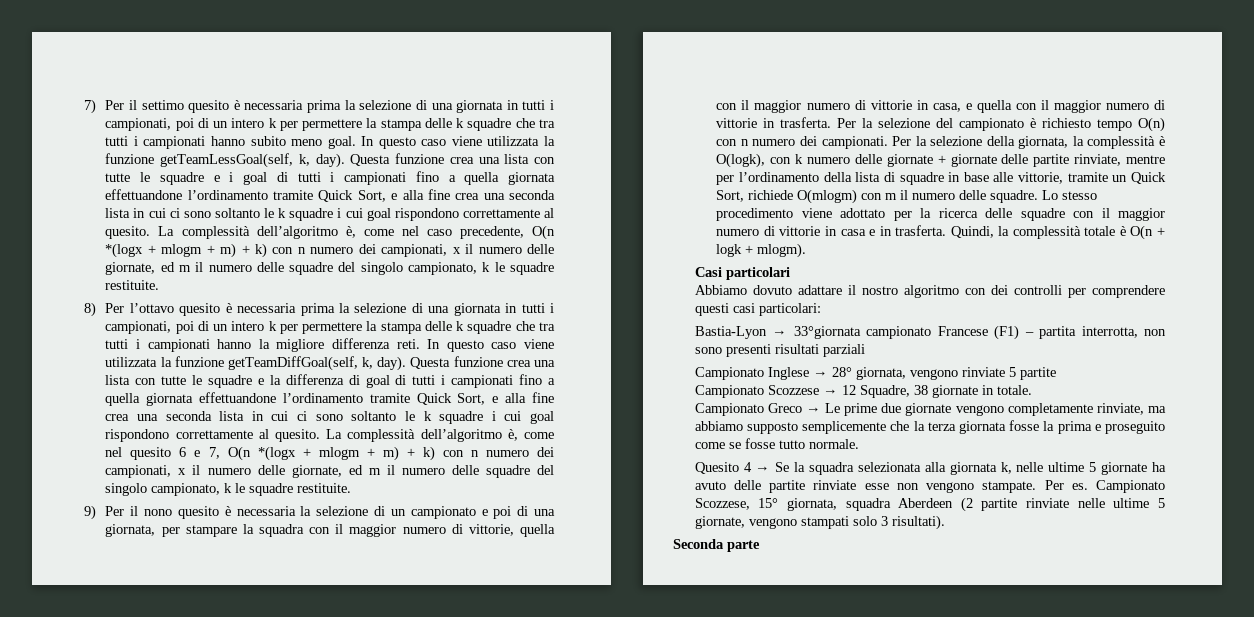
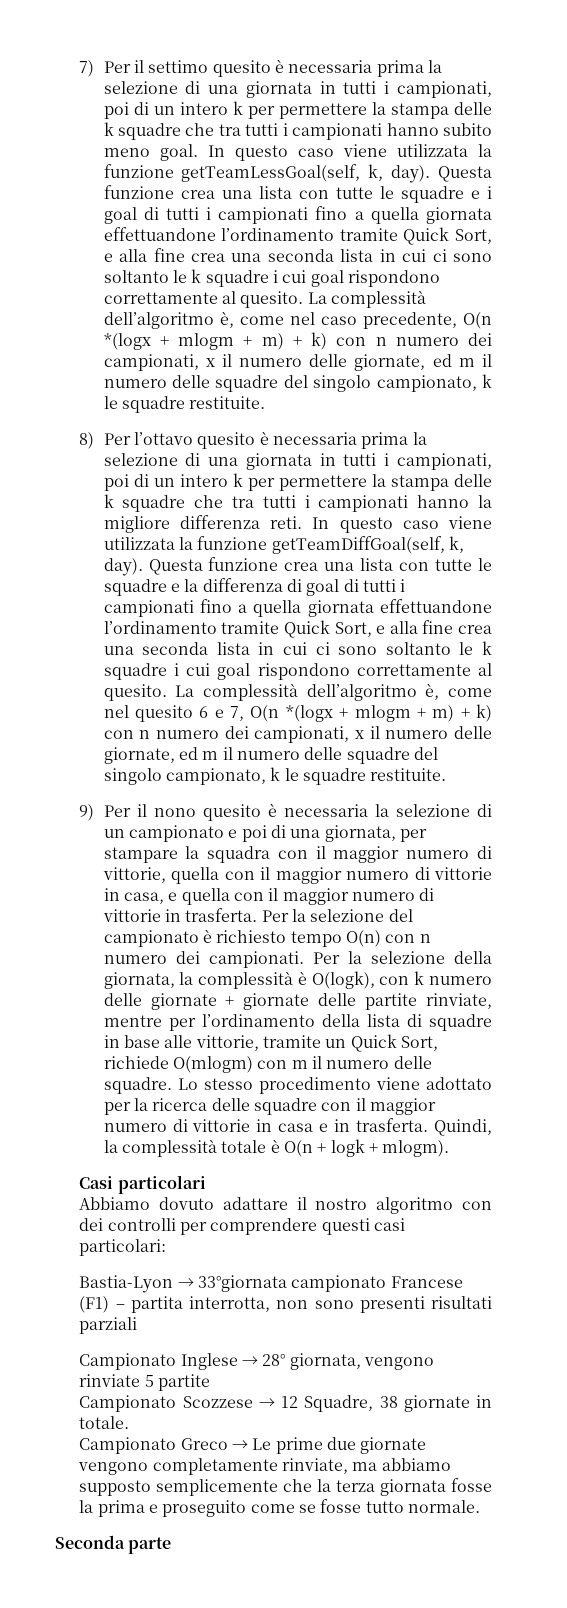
[694,462,1166,475] [694,480,1165,493] [694,497,1165,512] [694,515,945,530] // Quesito 4 → Se la squadra selezionata alla giornata k, nelle ultime 5 giornate ha avuto delle partite rinviate esse non vengono stampate. Per es. Campionato Scozzese, 15° giornata, squadra Aberdeen (2 partite rinviate nelle ultime 5 giornate, vengono stampati solo 3 risultati). -> (480, 1506) none

